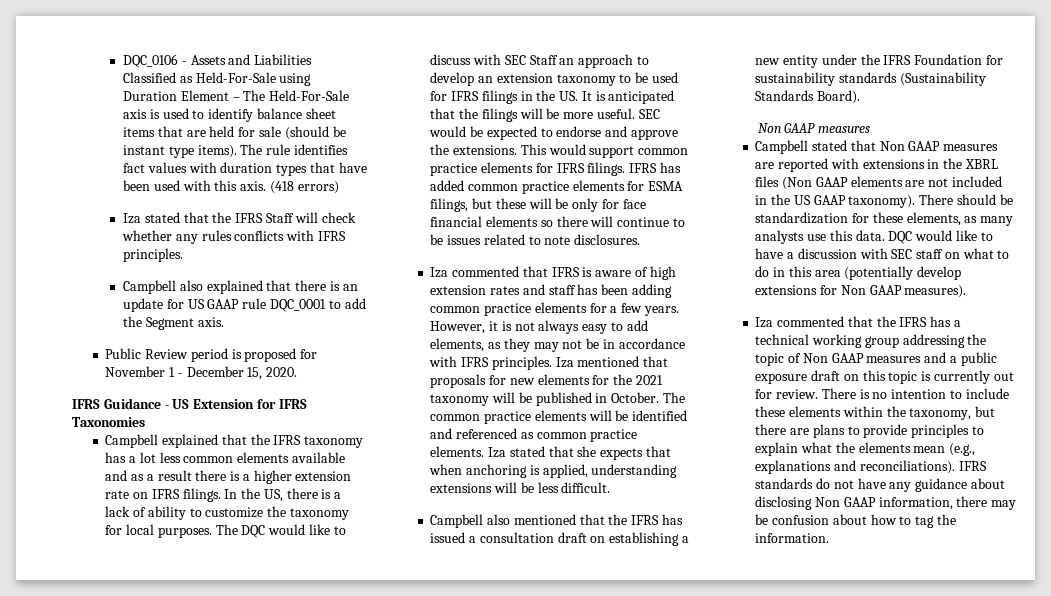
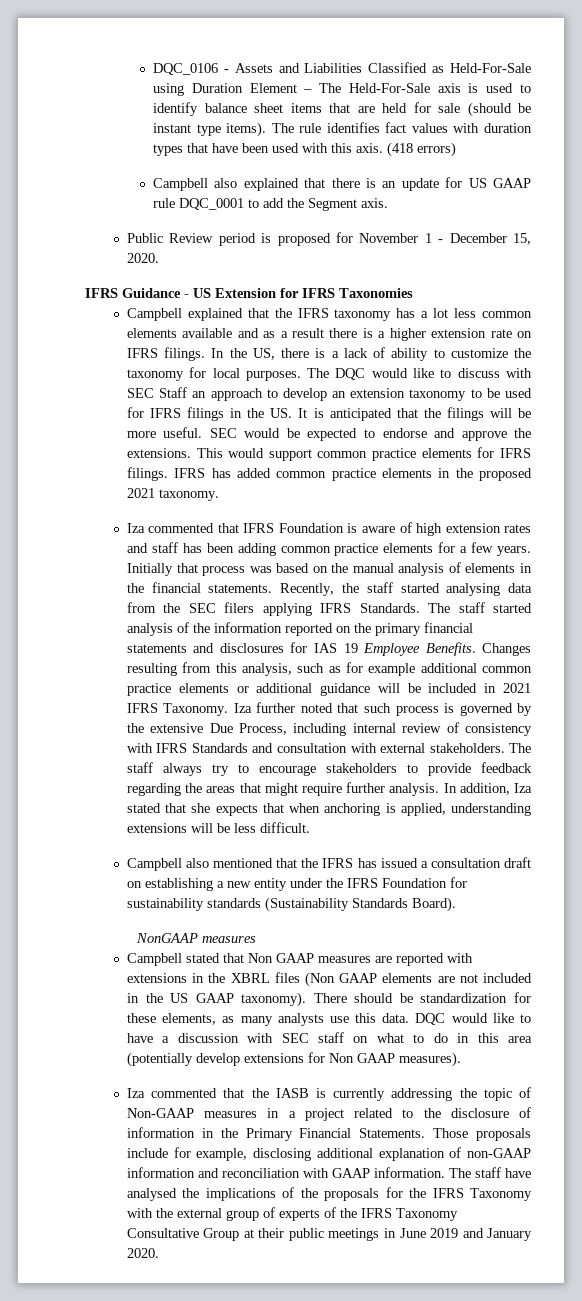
[123,212,356,224] [122,230,346,244] [123,248,184,262] // Iza stated that the IFRS Staff will check whether any rules conflicts with IFRS principles. -> (457, 149) none
[627,181,684,191] [430,198,646,212] [430,216,685,227] [430,234,641,245] for ESMA filings, but these will be only for face financial elements so there will continue to be issues related to note disclosures. -> [438,468,532,481] [126,488,219,501] in the proposed 2021 taxonomy.
(580, 272) none -> [278,523,344,533] Foundation
[430,320,648,334] [430,338,685,352] [429,356,669,370] [430,374,663,388] [430,392,685,406] [430,410,688,424] [430,428,638,442] [430,446,485,457] However, it is not always easy to add elements, as they may not be in accordance with IFRS principles. Iza mentioned that proposals for new elements for the 2021 taxonomy will be published in October. The common practice elements will be identified and referenced as common practice elements. -> [126,562,532,576] [126,582,532,596] [126,602,532,616] [126,622,473,636] [126,642,531,656] [126,662,532,676] [126,683,531,696] [126,702,532,716] [126,722,532,736] [126,743,531,753] [126,762,532,776] [126,782,510,796] Initially that process was based on the manual analysis of elements in the financial statements. Recently, the staff started analysing data from the SEC filers applying IFRS Standards. The staff started analysis of the information reported on the primary financial statements and disclosures for IAS 19 Employee Benefits. Changes resulting from this analysis, such as for example additional common practice elements or additional guidance will be included in 2021 IFRS Taxonomy. Iza further noted that such process is governed by the extensive Due Process, including internal review of consistency with IFRS Standards and consultation with external stakeholders. The staff always try to encourage stakeholders to provide feedback regarding the areas that might require further analysis. In addition,
[757,123,816,133] Non GAAP -> [136,933,199,943] NonGAAP
[899,316,961,327] [755,334,987,348] [755,352,997,366] [755,370,1014,384] [755,388,1009,399] [755,406,996,420] [755,424,984,438] [755,442,976,456] [755,460,987,474] [755,478,1005,492] [755,496,1017,510] [755,514,956,528] [755,533,830,543] IFRS has a technical working group addressing the topic of Non GAAP measures and a public exposure draft on this topic is currently out for review. There is no intention to include these elements within the taxonomy, but there are plans to provide principles to explain what the elements mean (e.g., explanations and reconciliations). IFRS standards do not have any guidance about disclosing Non GAAP information, there may be confusion about how to tag the information. -> [275,1087,531,1101] [126,1107,531,1121] [126,1127,531,1141] [126,1147,531,1161] [126,1167,531,1178] [126,1187,532,1201] [126,1207,458,1221] [126,1228,532,1241] [126,1248,159,1258] IASB is currently addressing the topic of Non-GAAP measures in a project related to the disclosure of information in the Primary Financial Statements. Those proposals include for example, disclosing additional explanation of non-GAAP information and reconciliation with GAAP information. The staff have analysed the implications of the proposals for the IFRS Taxonomy with the external group of experts of the IFRS Taxonomy Consultative Group at their public meetings in June 2019 and January 2020.

